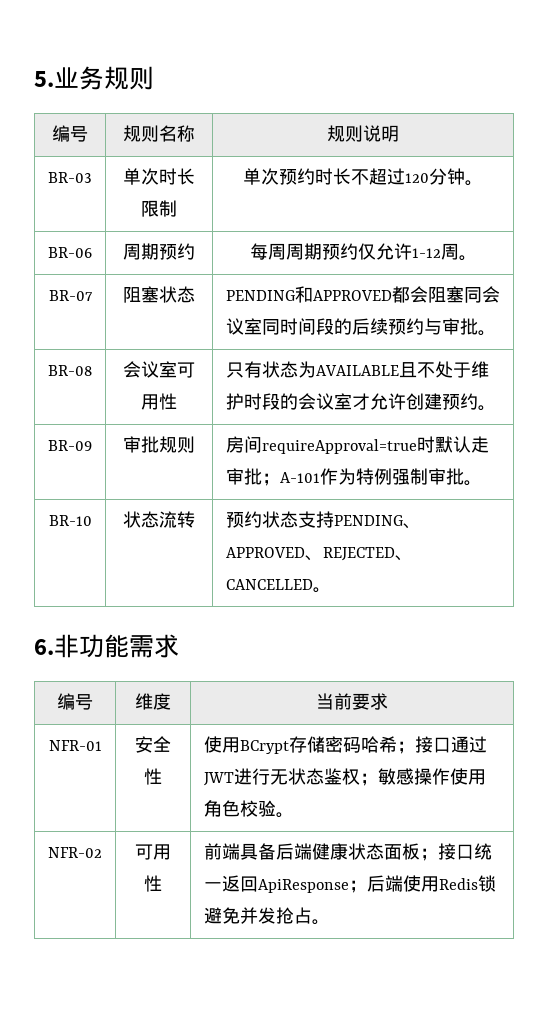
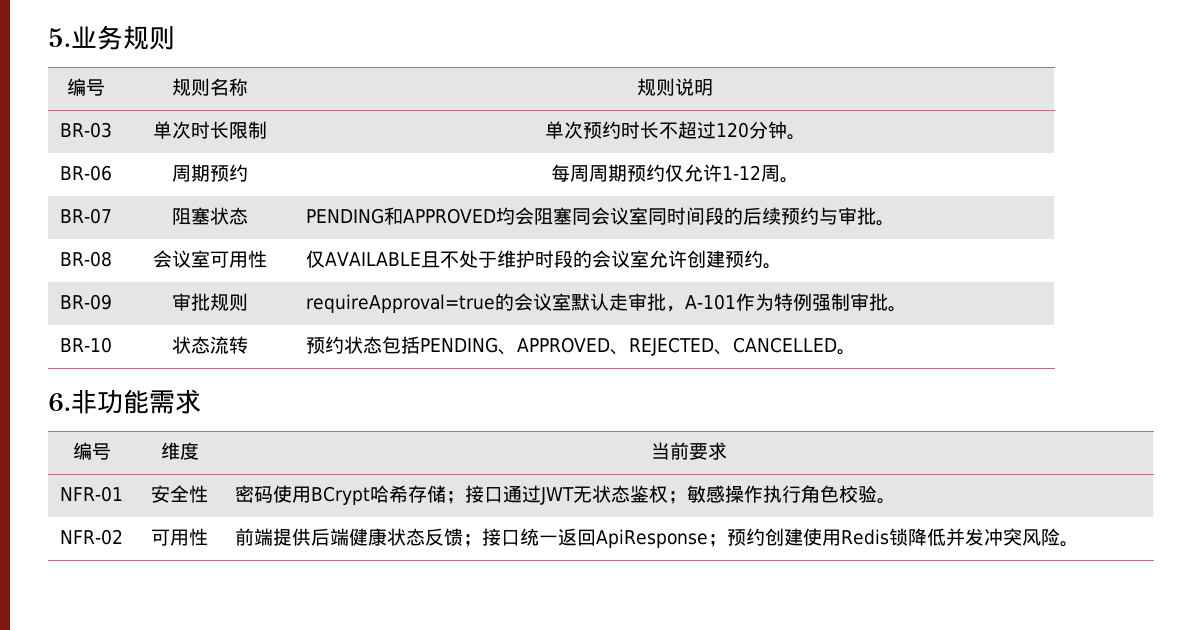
[391,286,410,303] 都 -> [496,207,516,225] 均
[225,361,316,378] 只有状态为 -> [306,250,326,268] 仅
[351,393,370,410] 才 -> (650, 259) none
[225,436,435,454] 房间requireApproval=true时 -> [306,293,572,313] requireApproval=true的会议室
[261,473,280,486] ； -> [666,306,686,312] ，
[297,511,334,528] 支持 -> [382,336,421,354] 包括
(162, 776) none -> [235,485,274,503] 密码
[288,736,397,753] 存储密码哈希 -> [370,485,447,503] 哈希存储
[233,768,270,785] 进行 -> (575, 496) none
[449,768,486,785] 使用 -> [763,485,802,503] 执行
[239,843,276,860] 具备 -> [273,528,312,546] 提供
[383,843,420,860] 面板 -> [425,528,464,546] 反馈
[366,875,403,892] 后端 -> [727,528,804,546] 预约创建
[203,907,312,924] 避免并发抢占 -> [908,528,1061,546] 降低并发冲突风险

